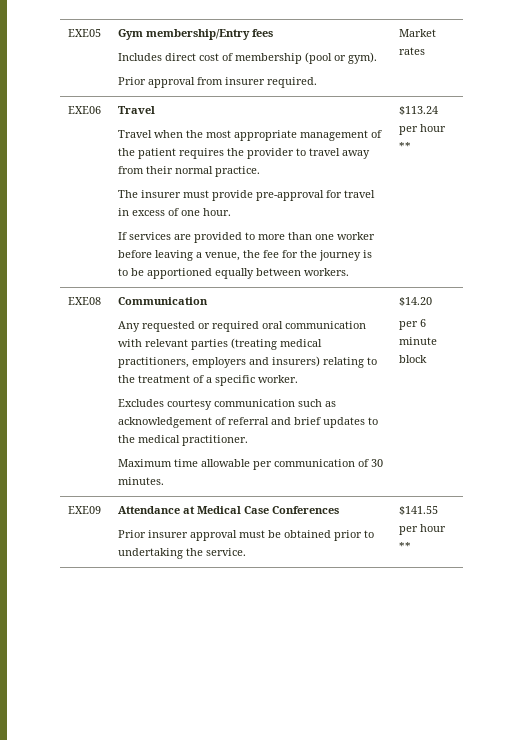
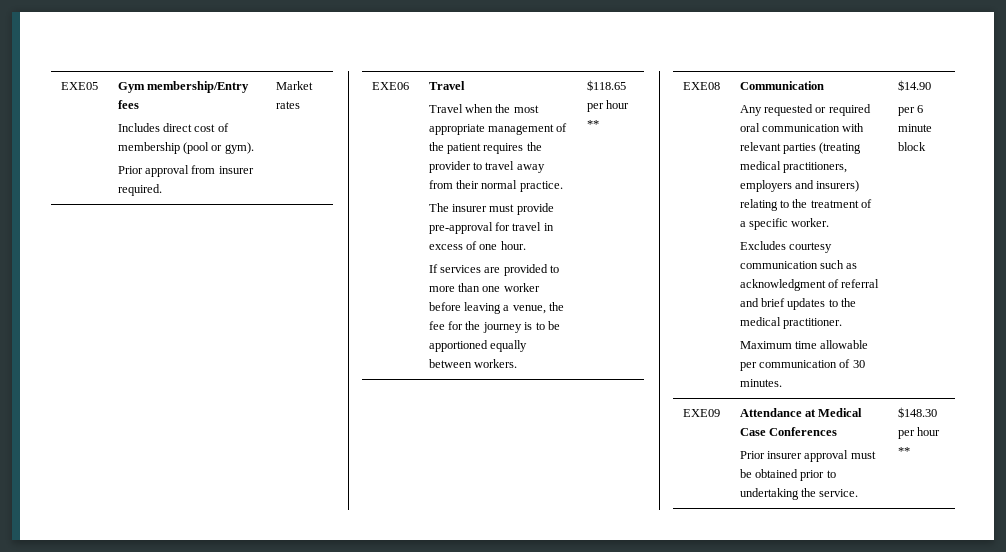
[399,106,439,115] $113.24 -> [586,80,626,91] $118.65
[118,417,213,428] acknowledgement -> [739,279,826,291] acknowledgment
[399,297,433,306] $14.20 -> [897,80,931,91] $14.90
[399,506,439,515] $141.55 -> [897,407,937,418] $148.30

